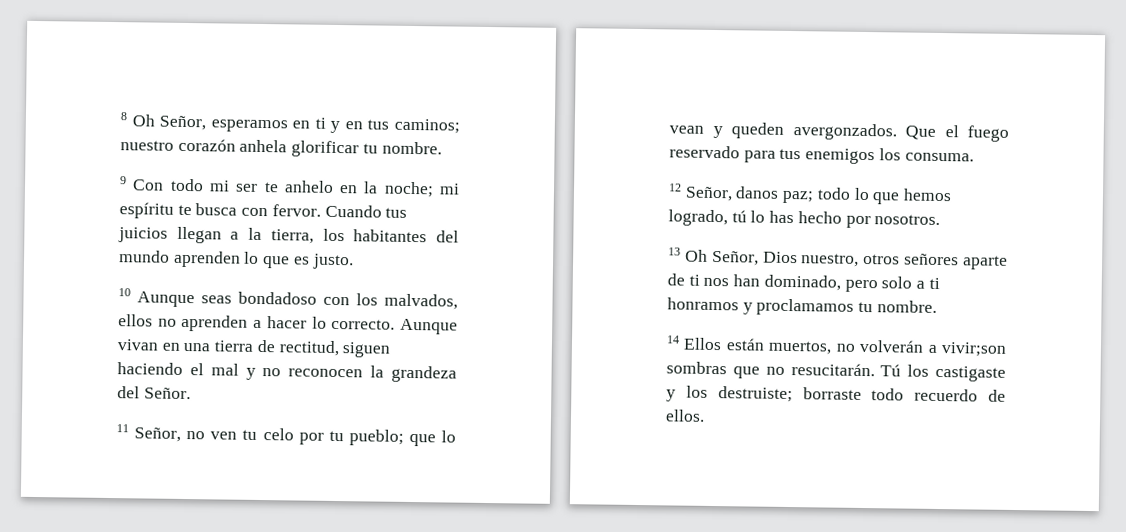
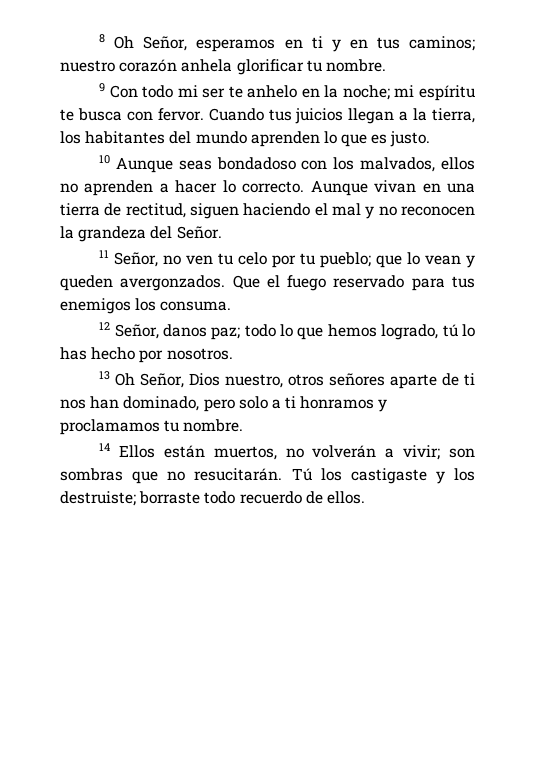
[941,342,1007,357] vivir;son -> [403,445,475,460] vivir; son

